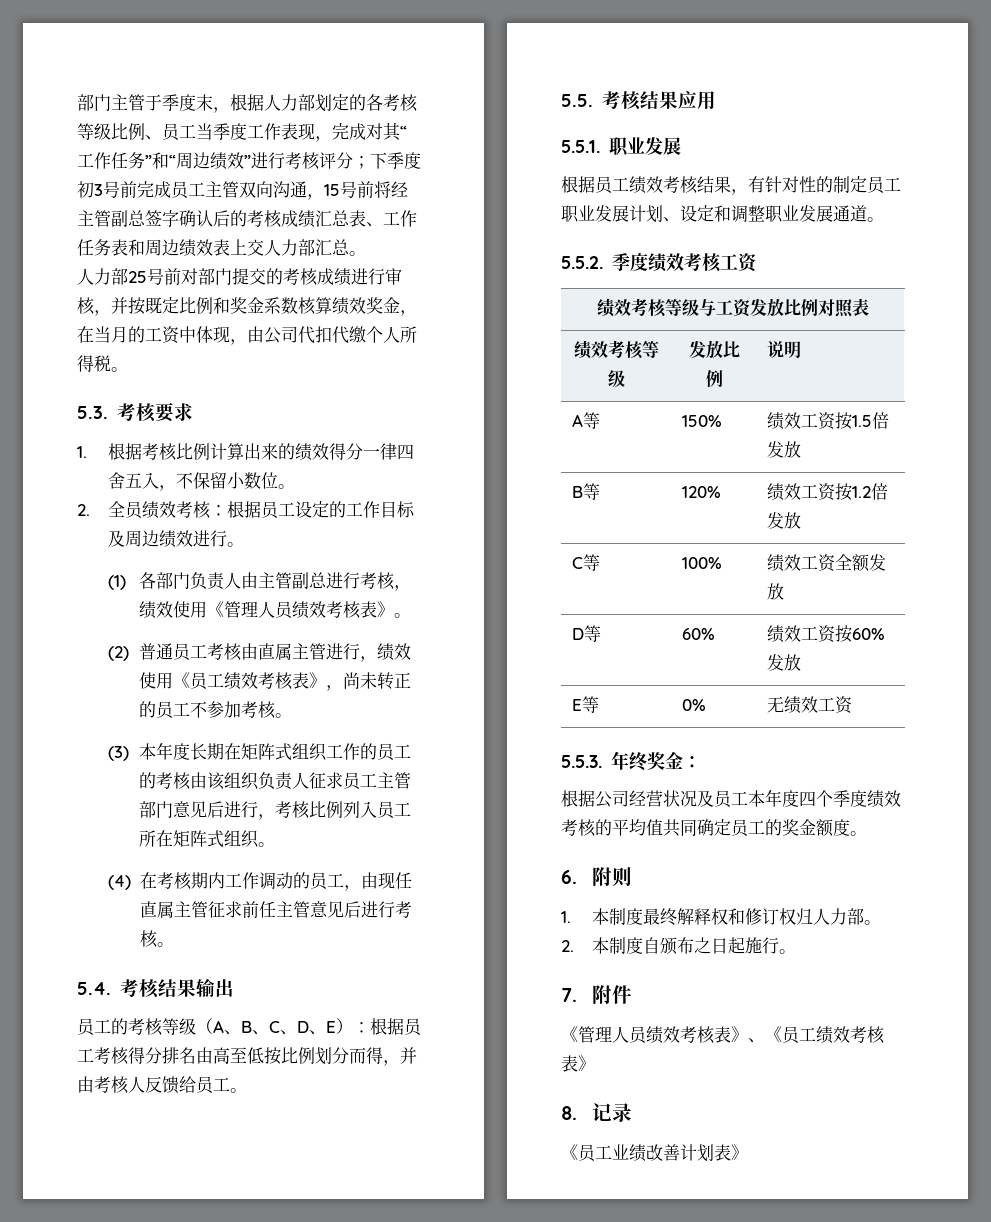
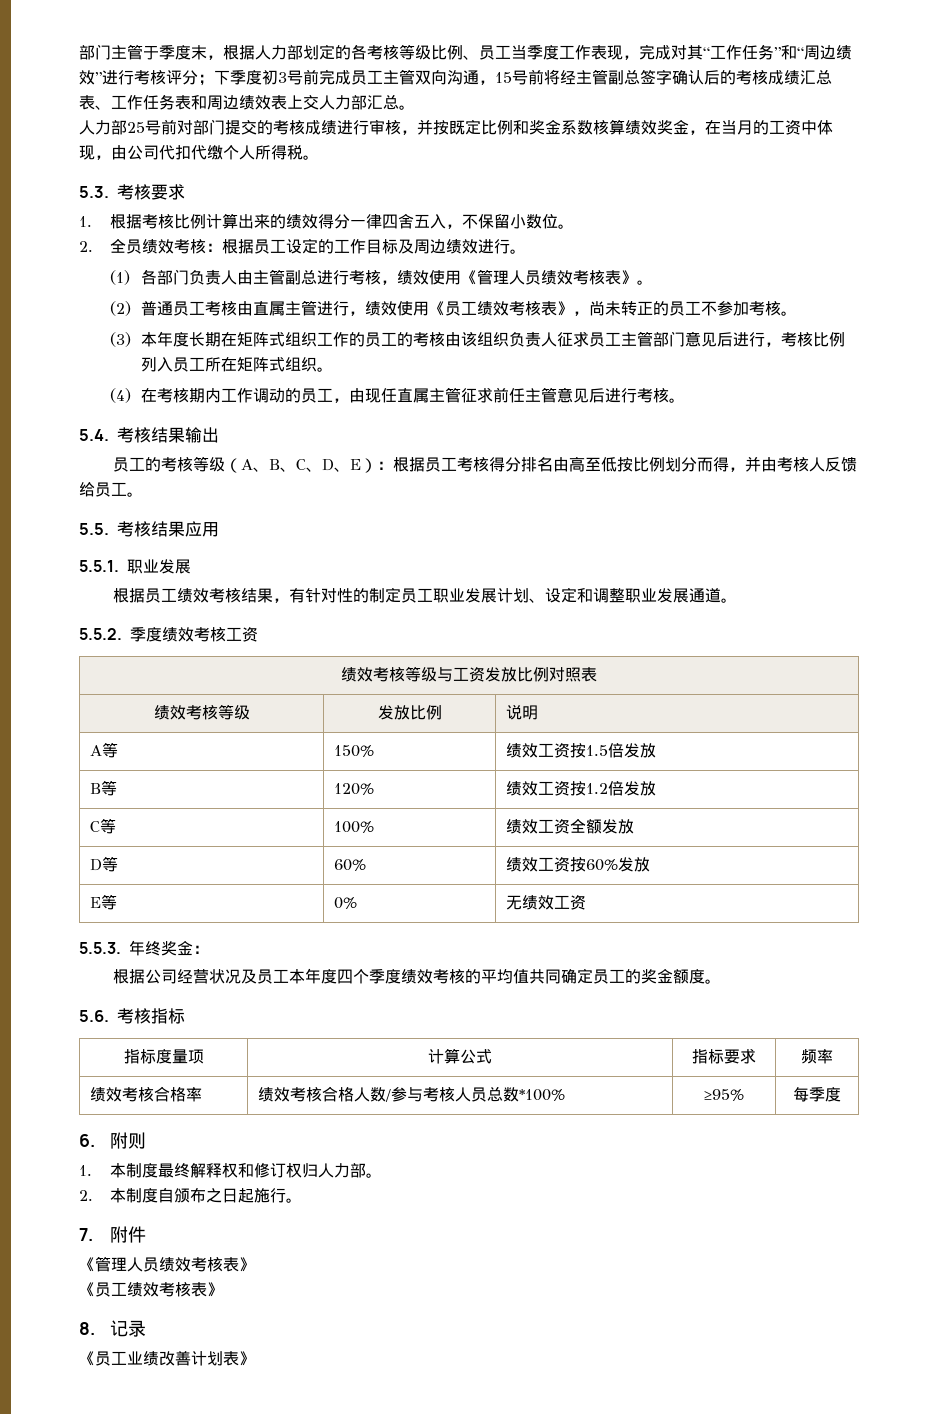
(867, 833) none -> [79,1008,185,1024] [123,1049,204,1064] [427,1048,492,1064] [692,1048,756,1064] [801,1049,833,1064] [90,1086,203,1102] [258,1086,566,1102] [704,1089,744,1101] [793,1087,841,1102] // 5.6.考核指标 // 指标度量项 | 计算公式 | 指标要求 | 频率 // 绩效考核合格率 | 绩效考核合格人数/参与考核人员总数*100% | ≥95% | 每季度
[748,1038,765,1043] 、 -> (255, 1264) //

